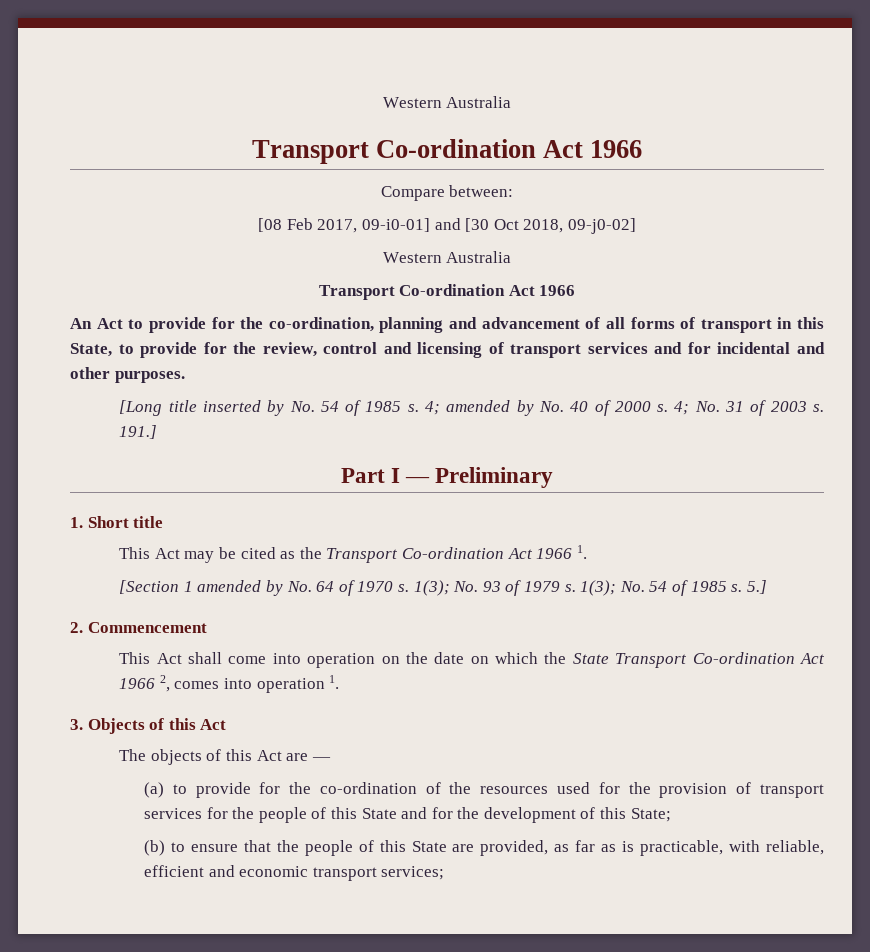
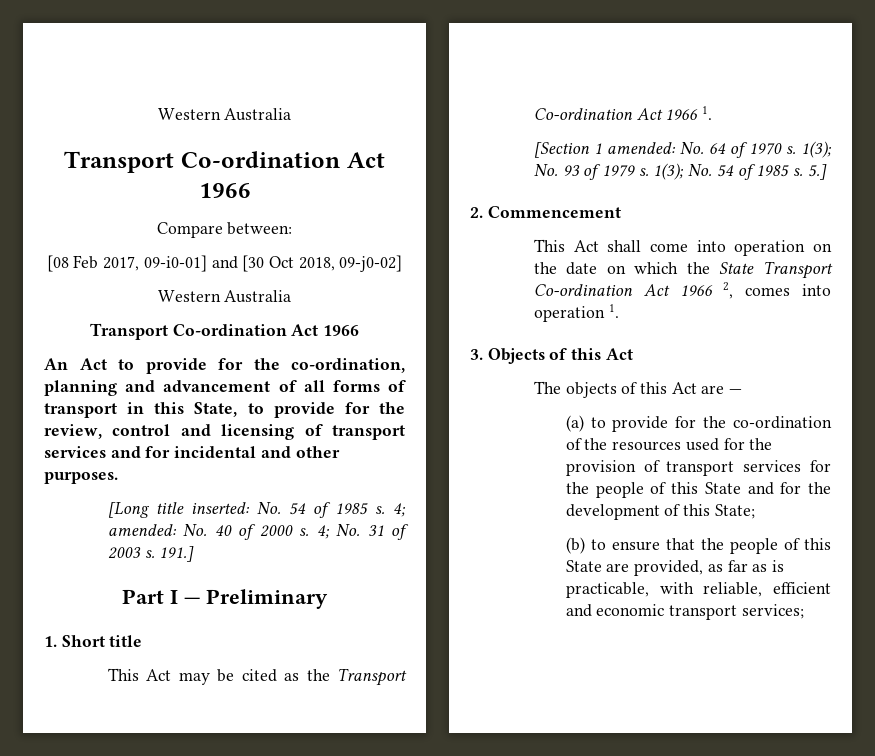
[202,400,285,416] inserted by -> [190,502,250,514] inserted:
[446,400,534,416] amended by -> [107,524,177,536] amended:
[197,580,284,596] amended by -> [606,142,676,154] amended:

